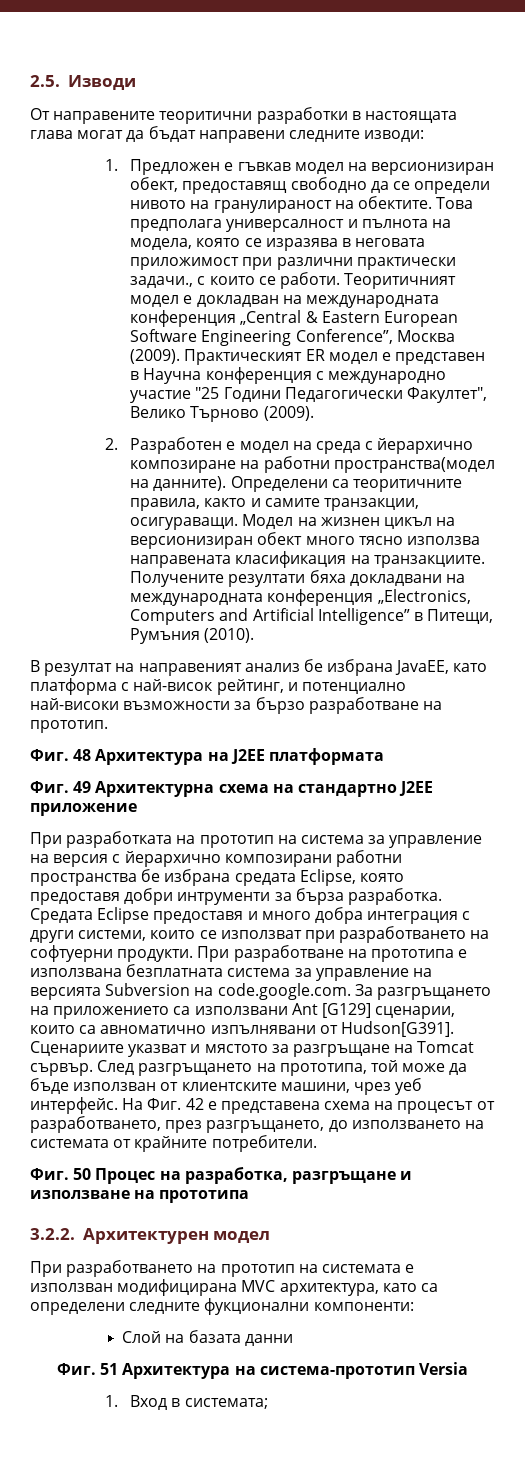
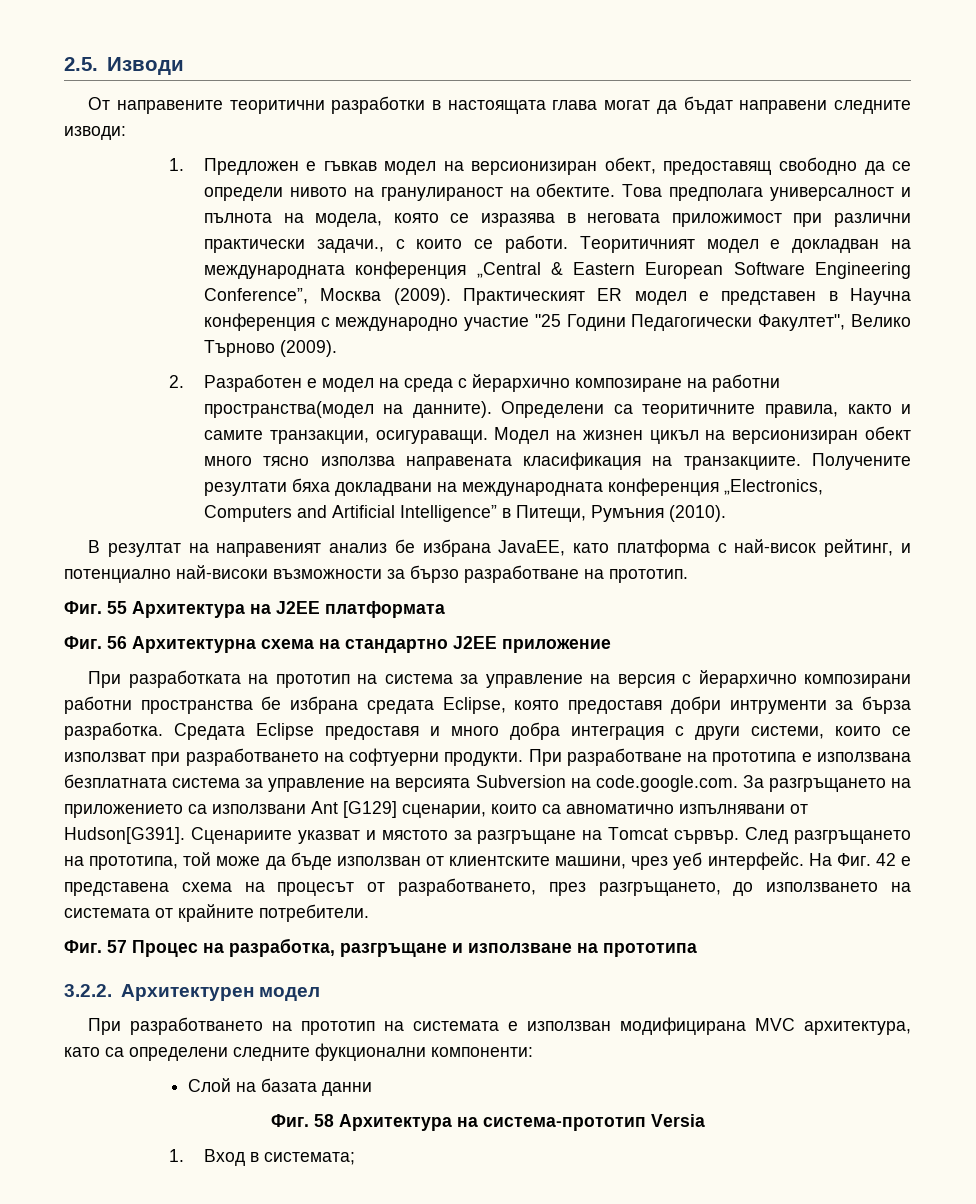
[73,749,92,761] 48 -> [107,601,127,614] 55
[73,781,92,793] 49 -> [107,636,127,649] 56
[73,1168,92,1180] 50 -> [107,940,127,953] 57
[100,1363,119,1375] 51 -> [313,1114,334,1127] 58

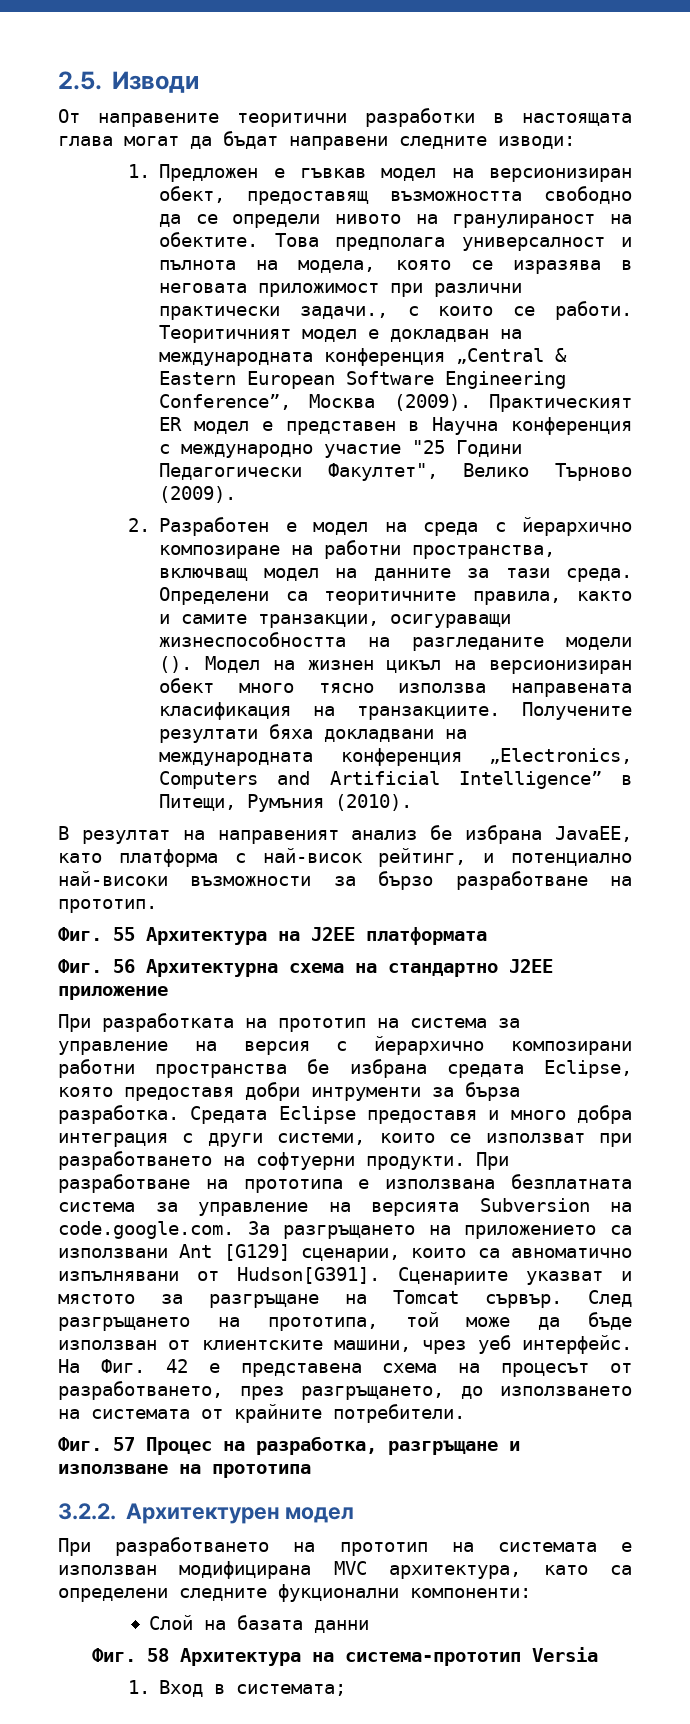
(772, 168) none -> [390,191,523,201] възможността
[203,401,492,418] пространства(модел на данните). -> [412,545,556,559] [159,568,632,582] пространства, включващ модел на данните за тази среда.
[375,430,488,444] осигураващи. -> [390,614,512,628] [159,632,632,651] [159,656,193,673] осигураващи жизнеспособността на разгледаните модели ().

